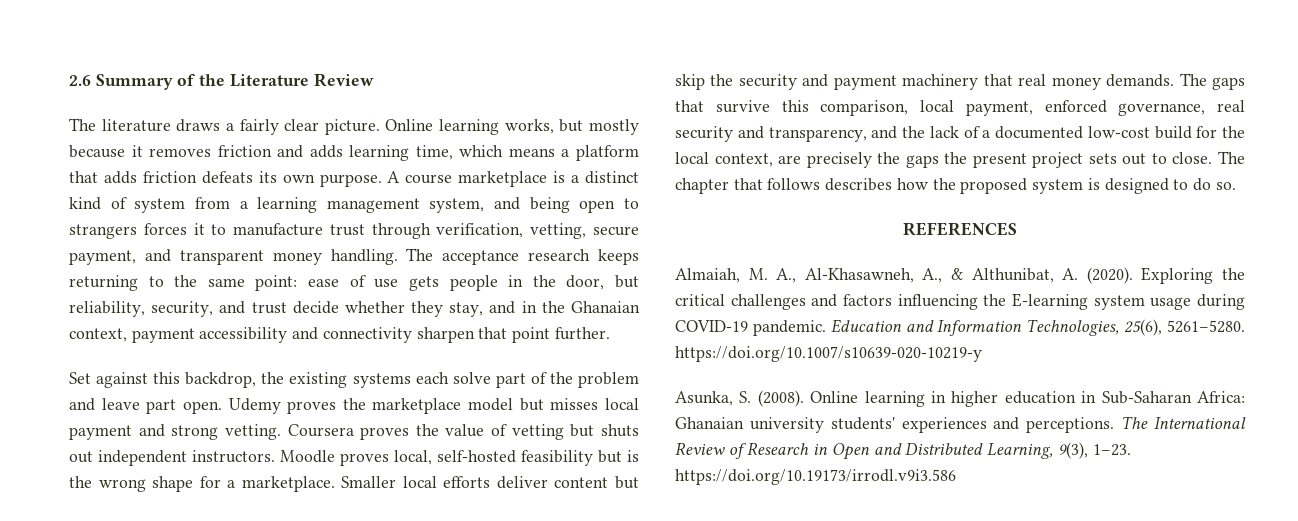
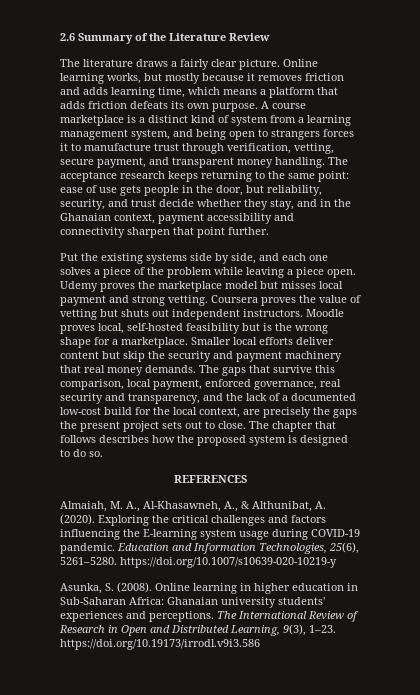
[69,372,639,388] [69,398,177,414] Set against this backdrop, the existing systems each solve part of the problem and leave part -> [60,253,328,264] [60,267,324,278] Put the existing systems side by side, and each one solves a piece of the problem while leaving a piece

